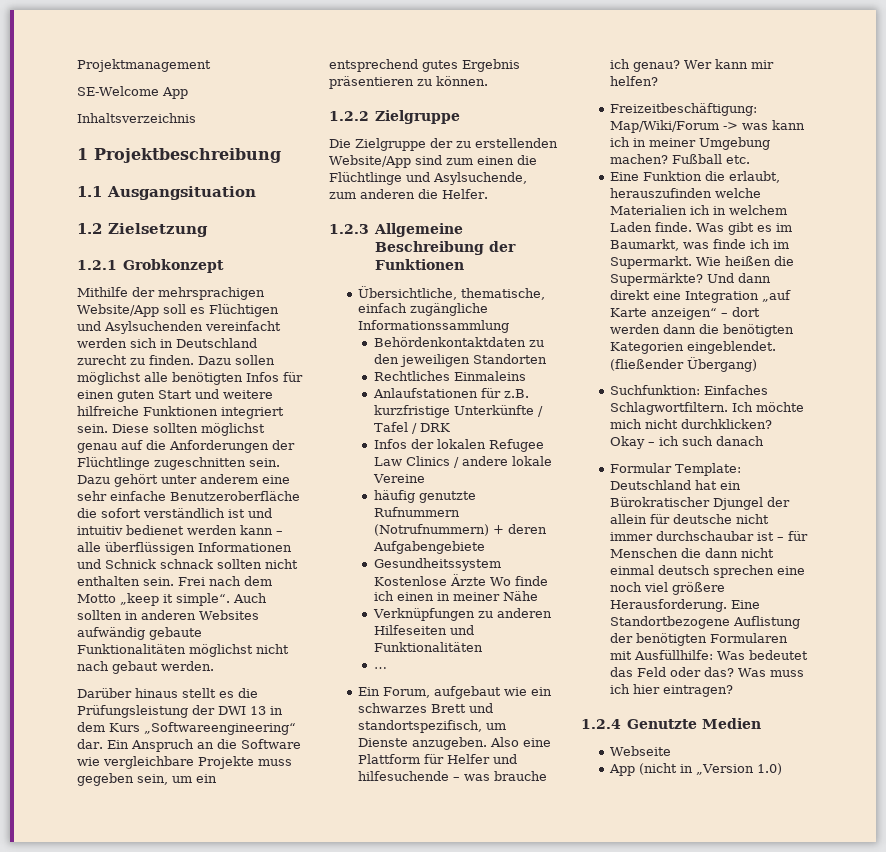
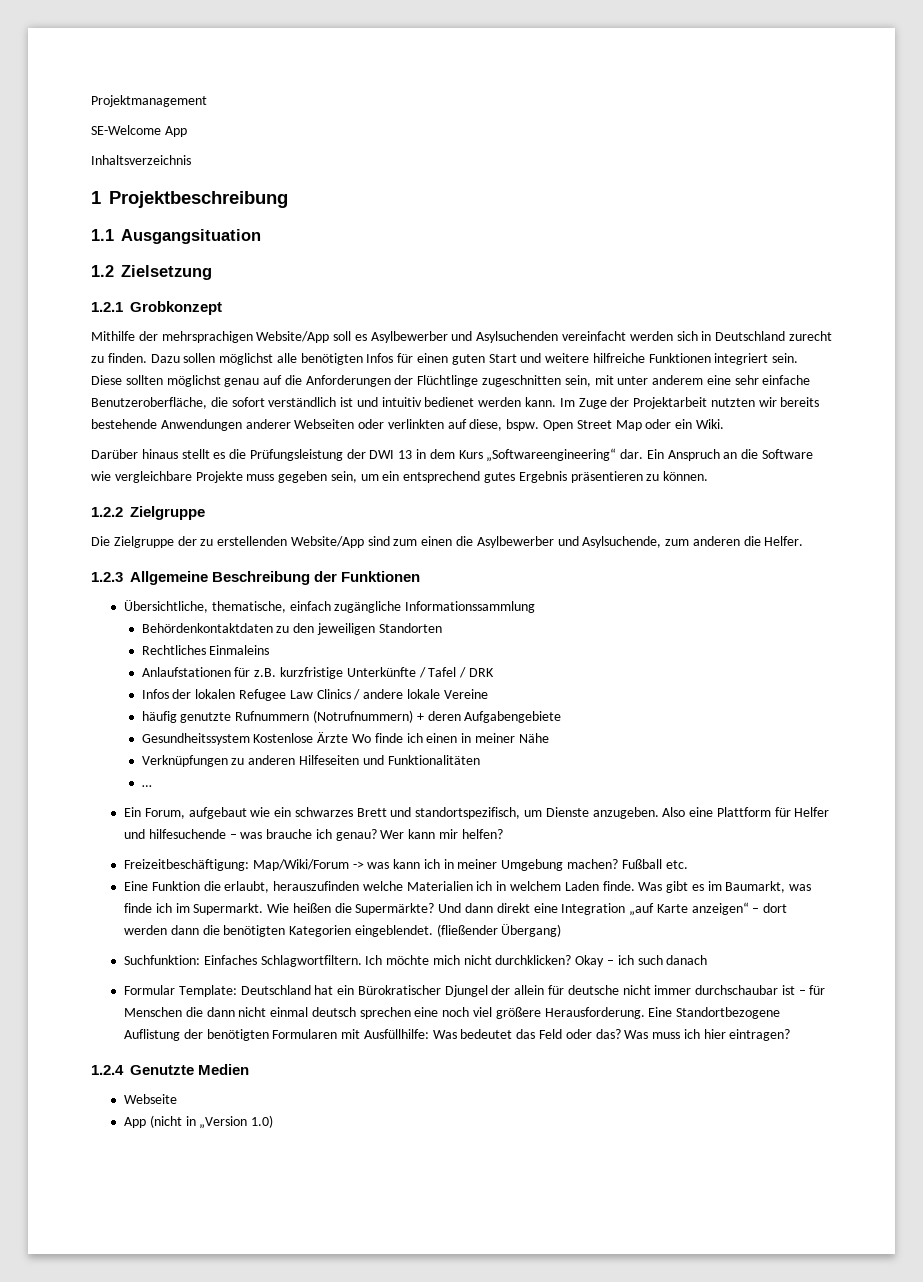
[208,304,279,317] Flüchtigen -> [370,331,448,343] Asylbewerber
[249,458,280,467] [77,474,158,487] sein. Dazu gehört -> [564,375,614,387] sein, mit
[170,491,300,501] Benutzeroberfläche -> [91,397,207,409] Benutzeroberfläche,
[240,525,283,535] [77,542,292,555] [77,559,298,569] [77,576,272,586] [77,593,267,606] [77,610,259,620] [77,627,202,640] [77,644,289,657] [77,661,214,674] kann – alle überflüssigen Informationen und Schnick schnack sollten nicht enthalten sein. Frei nach dem Motto „keep it simple“. Auch sollten in anderen Websites aufwändig gebaute Funktionalitäten möglichst nicht nach gebaut werden. -> [525,397,820,409] [91,419,724,431] kann. Im Zuge der Projektarbeit nutzten wir bereits bestehende Anwendungen anderer Webseiten oder verlinkten auf diese, bspw. Open Street Map oder ein Wiki.
[329,172,402,185] Flüchtlinge -> [476,536,554,548] Asylbewerber

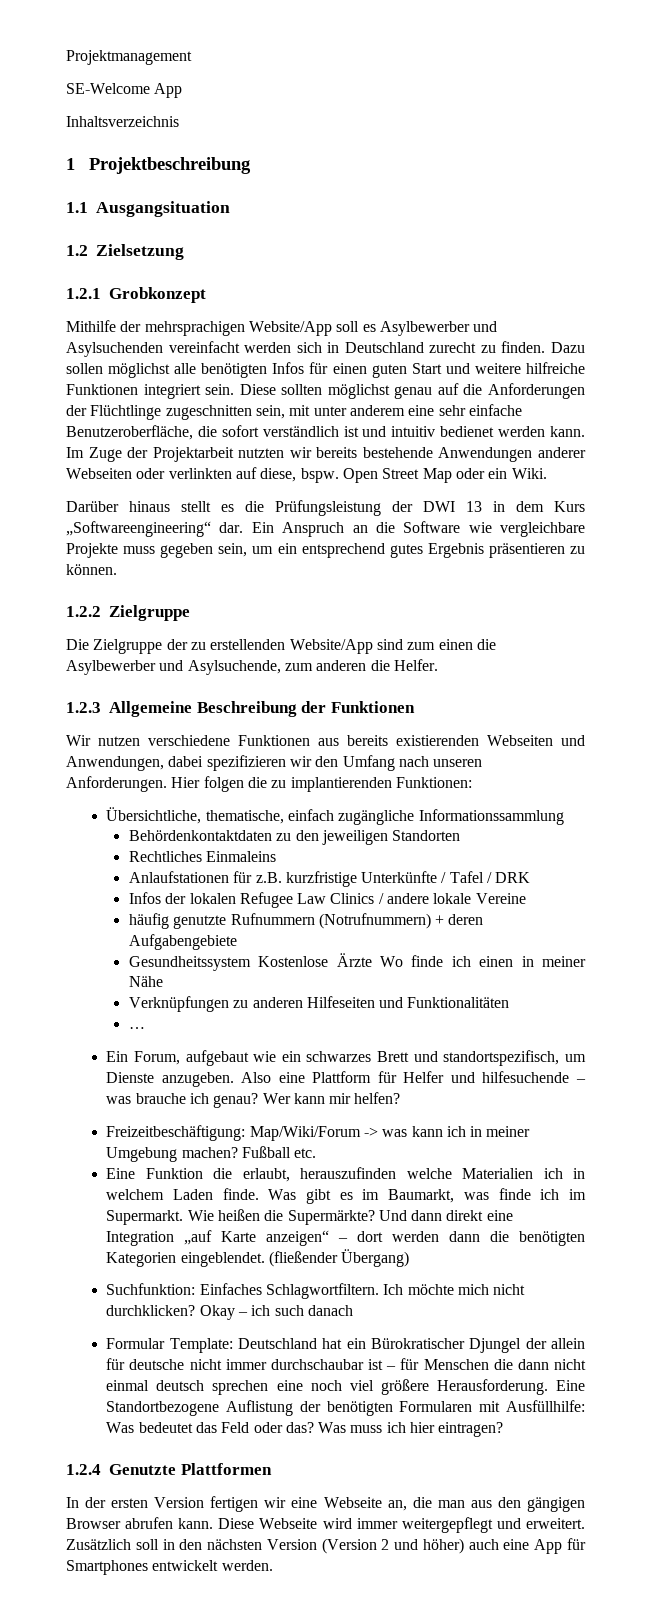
(421, 576) none -> [66,735,585,746] [66,755,483,771] [66,776,472,792] // Wir nutzen verschiedene Funktionen aus bereits existierenden Webseiten und Anwendungen, dabei spezifizieren wir den Umfang nach unseren Anforderungen. Hier folgen die zu implantierenden Funktionen:
[198,1064,250,1075] [124,1094,178,1104] [124,1115,274,1129] Medien // Webseite // App (nicht in „Version 1.0) -> [180,1463,272,1475] [66,1496,585,1512] [66,1517,585,1533] [66,1538,586,1554] [66,1560,273,1575] Plattformen // In der ersten Version fertigen wir eine Webseite an, die man aus den gängigen Browser abrufen kann. Diese Webseite wird immer weitergepflegt und erweitert. Zusätzlich soll in den nächsten Version (Version 2 und höher) auch eine App für Smartphones entwickelt werden.

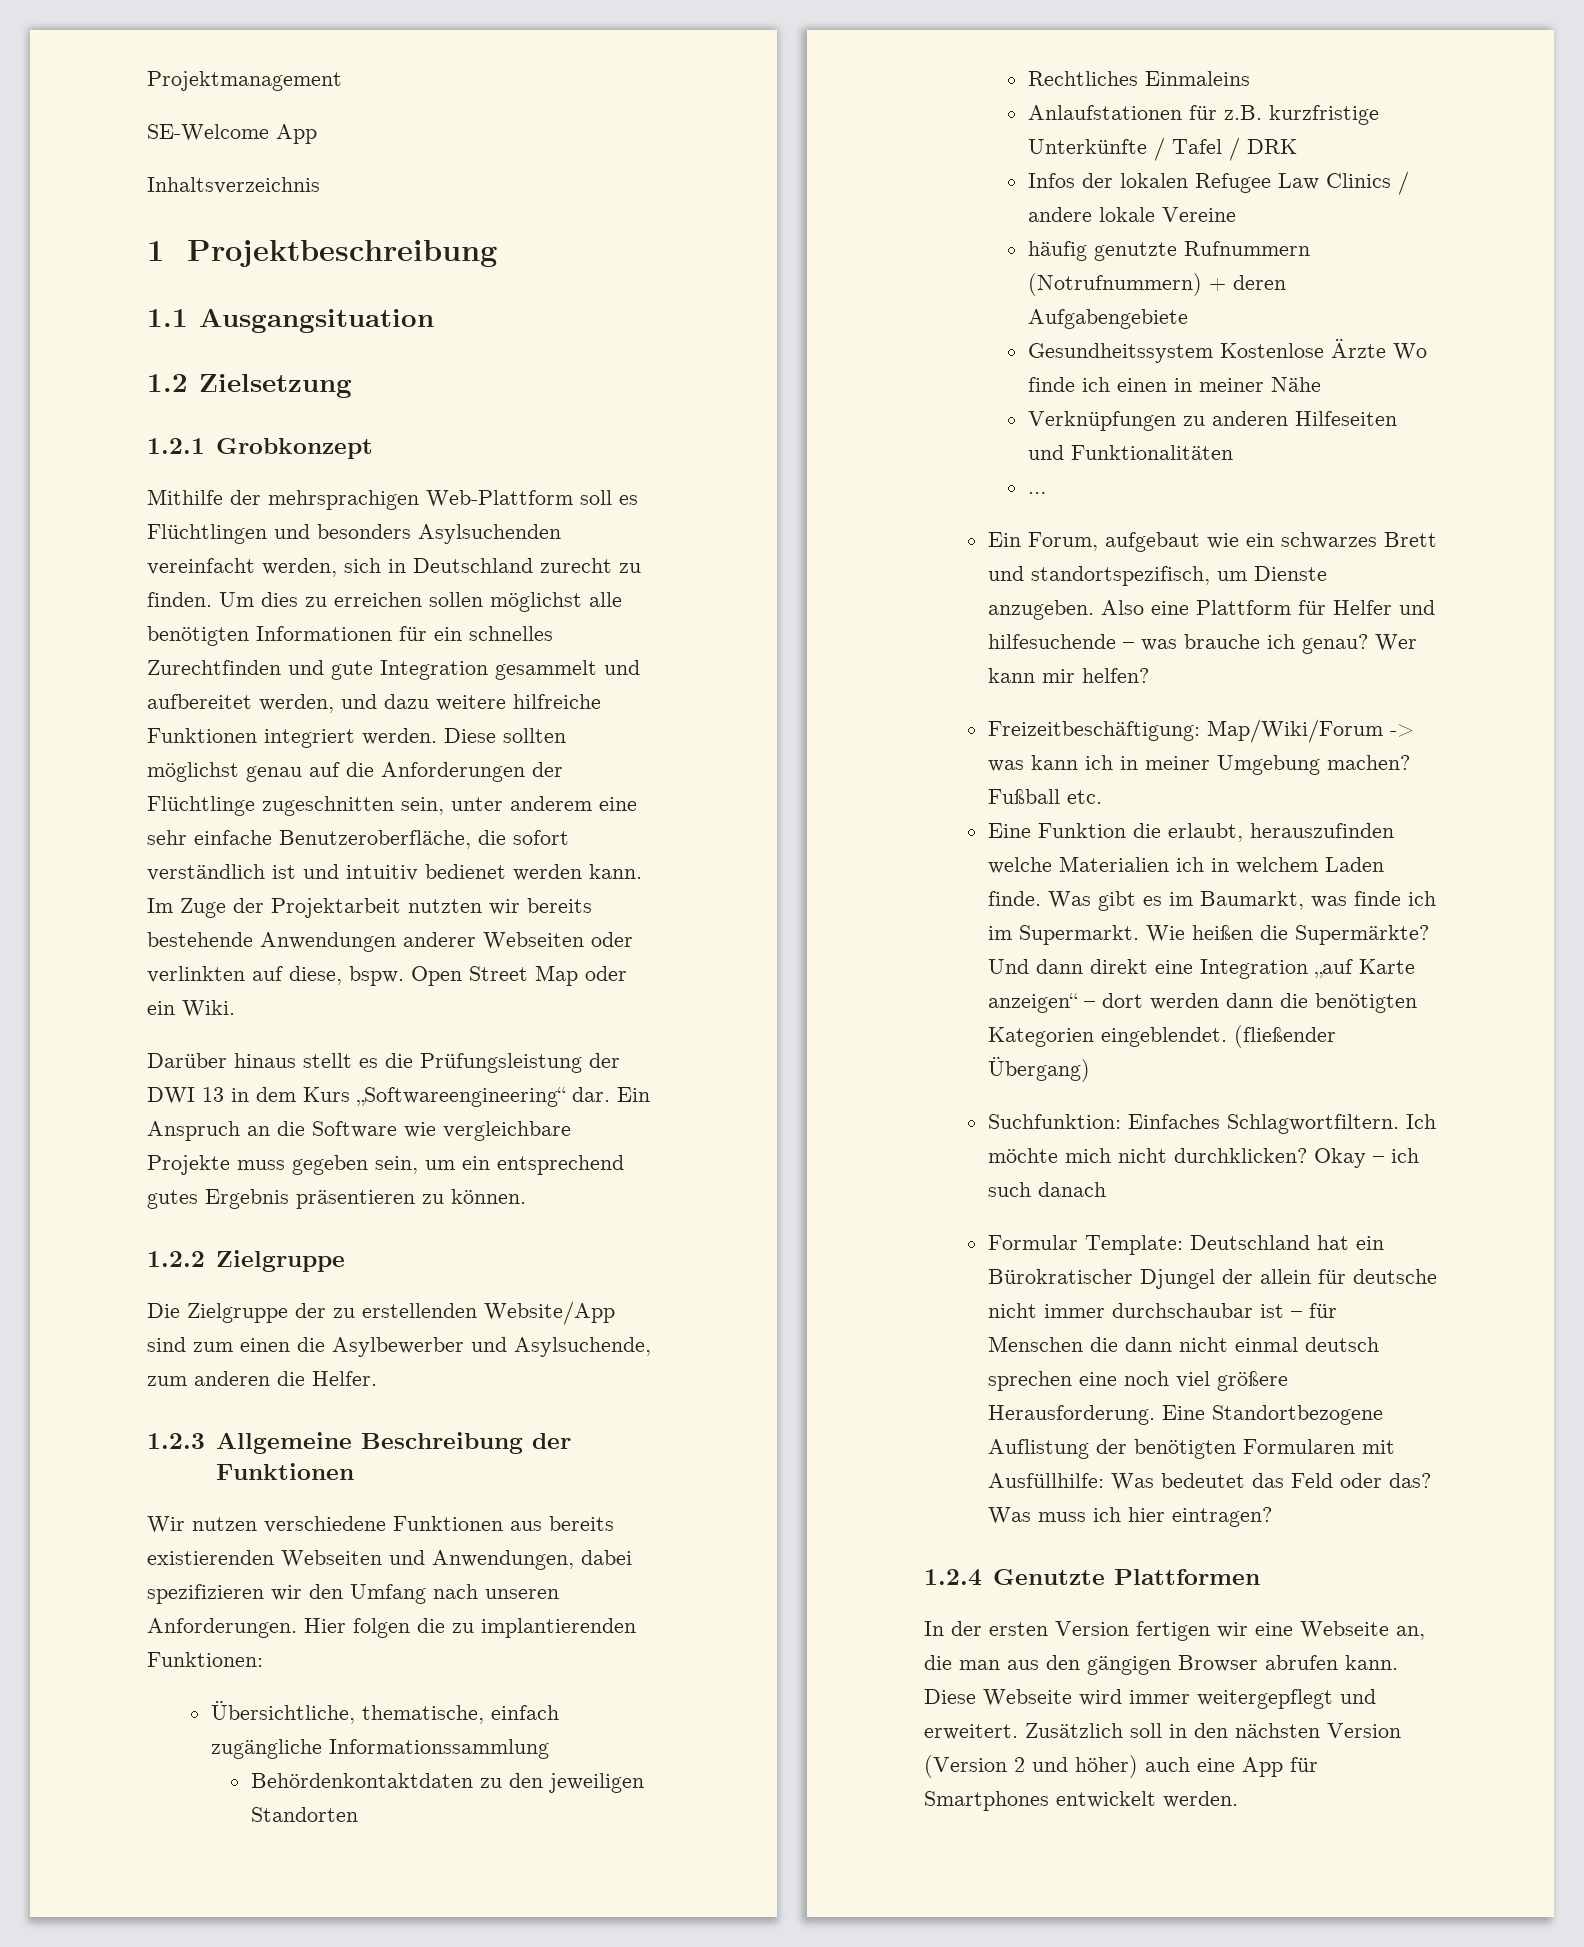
[248,321,332,336] Website/App -> [426,490,573,507] Web-Plattform
[379,321,498,336] Asylbewerber und -> [147,524,411,544] Flüchtlingen und besonders
[244,342,292,353] werden -> [262,558,337,577] werden,
[550,342,585,353] [66,362,470,378] Dazu sollen möglichst alle benötigten Infos für einen guten Start und -> [219,592,622,612] [147,626,553,646] [147,660,640,680] [147,694,429,713] Um dies zu erreichen sollen möglichst alle benötigten Informationen für ein schnelles Zurechtfinden und gute Integration gesammelt und aufbereitet werden, und dazu
[205,384,235,395] sein. -> [362,728,437,745] werden.
[289,405,311,416] mit -> (444, 806) none

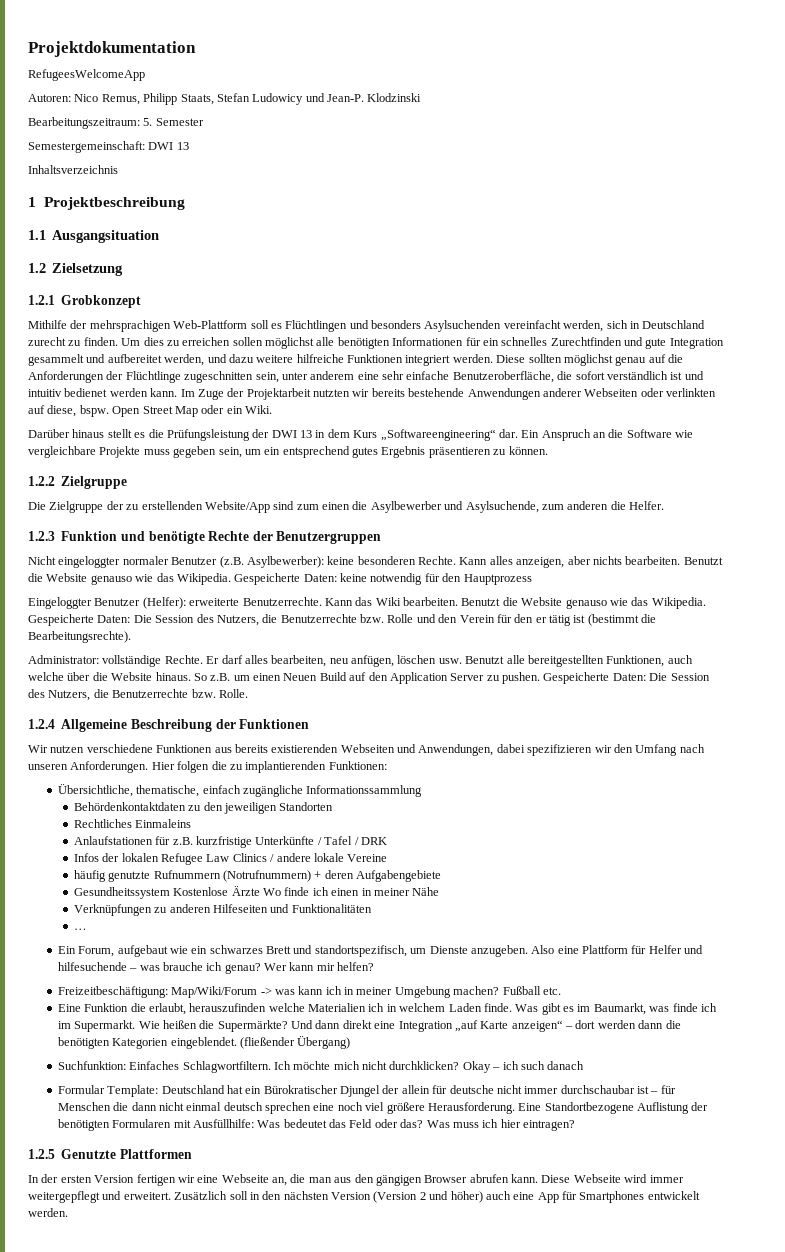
[147,71,342,91] [147,124,317,144] Projektmanagement // SE-Welcome App -> [28,41,196,57] [28,69,145,81] [28,93,422,105] [28,117,204,129] [28,141,189,153] Projektdokumentation // RefugeesWelcomeApp // Autoren: Nico Remus, Philipp Staats, Stefan Ludowicy und Jean-P. Klodzinski // Bearbeitungszeitraum: 5. Semester // Semestergemeinschaft: DWI 13
(205, 1441) none -> [61,531,382,544] [28,556,723,568] [28,573,532,585] [28,597,706,609] [28,614,657,626] [28,631,131,643] [28,655,693,667] [28,672,710,684] [28,689,248,701] [28,719,55,729] Funktion und benötigte Rechte der Benutzergruppen // Nicht eingeloggter normaler Benutzer (z.B. Asylbewerber): keine besonderen Rechte. Kann alles anzeigen, aber nichts bearbeiten. Benutzt die Website genauso wie das Wikipedia. Gespeicherte Daten: keine notwendig für den Hauptprozess // Eingeloggter Benutzer (Helfer): erweiterte Benutzerrechte. Kann das Wiki bearbeiten. Benutzt die Website genauso wie das Wikipedia. Gespeicherte Daten: Die Session des Nutzers, die Benutzerrechte bzw. Rolle und den Verein für den er tätig ist (bestimmt die Bearbeitungsrechte). // Administrator: vollständige Rechte. Er darf alles bearbeiten, neu anfügen, löschen usw. Benutzt alle bereitgestellten Funktionen, auch welche über die Website hinaus. So z.B. um einen Neuen Build auf den Application Server zu pushen. Gespeicherte Daten: Die Session des Nutzers, die Benutzerrechte bzw. Rolle. // 1.2.4
[924,1569,982,1586] 1.2.4 -> [28,1149,55,1159] 1.2.5

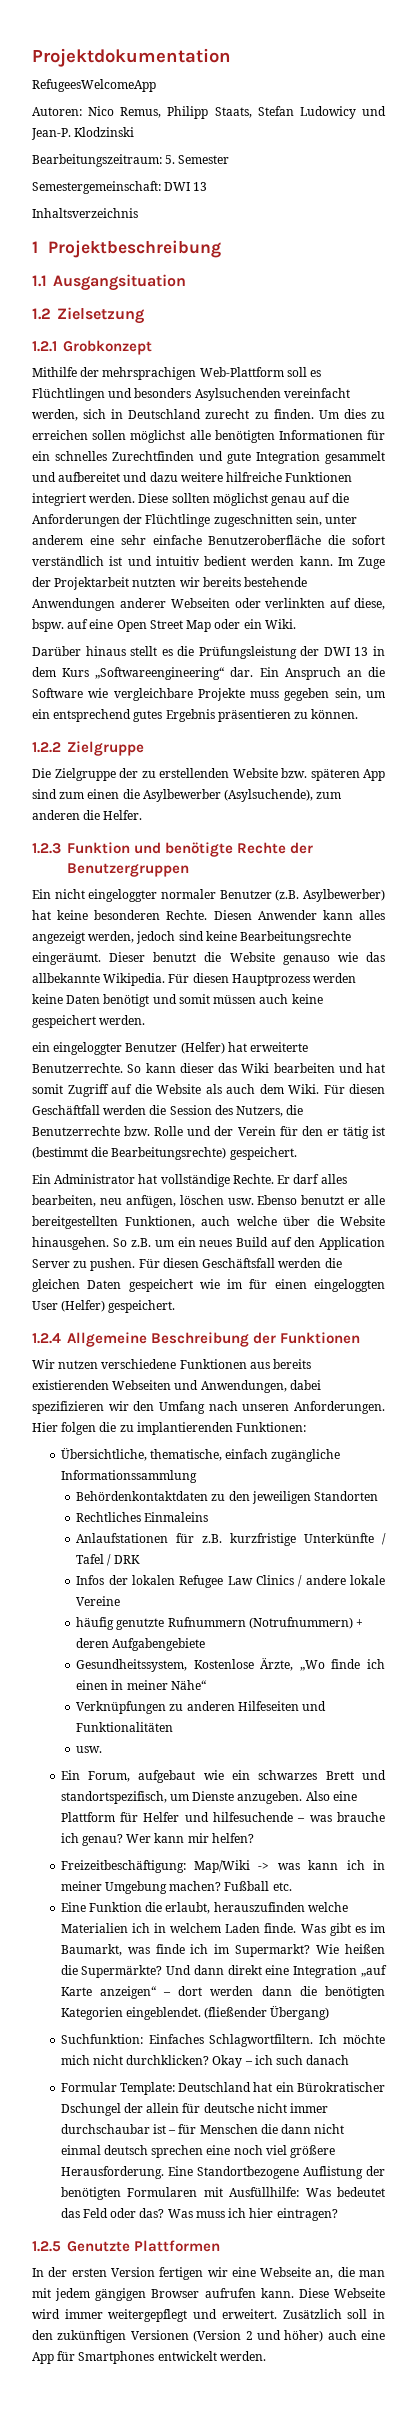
[164,354,205,366] werden, -> (121, 477) none
[452,371,554,383] Benutzeroberfläche, -> [208,535,322,545] Benutzeroberfläche
[64,388,108,397] bedienet -> [204,556,246,566] bedient
(109, 411) none -> [67,619,114,629] auf eine
[204,501,270,513] Website/App -> [232,768,385,781] Website bzw. späteren App
[444,501,539,513] und Asylsuchende, -> [224,789,314,802] (Asylsuchende),
[28,556,56,565] Nicht -> [32,889,85,899] Ein nicht
[246,556,324,568] Asylbewerber): -> [303,889,385,902] [32,910,51,920] Asylbewerber) hat
[459,556,723,568] [28,573,532,585] [28,597,706,609] [28,614,152,626] Kann alles anzeigen, aber nichts bearbeiten. Benutzt die Website genauso wie das Wikipedia. Gespeicherte Daten: keine notwendig für den Hauptprozess // Eingeloggter Benutzer (Helfer): erweiterte Benutzerrechte. Kann das Wiki bearbeiten. Benutzt die Website genauso wie das Wikipedia. Gespeicherte Daten: Die -> [213,910,385,920] [32,931,352,944] [32,952,385,965] [32,973,357,986] [32,994,323,1007] [32,1015,146,1028] [32,1042,309,1055] [32,1063,385,1073] [32,1084,385,1097] [32,1105,167,1115] Diesen Anwender kann alles angezeigt werden, jedoch sind keine Bearbeitungsrechte eingeräumt. Dieser benutzt die Website genauso wie das allbekannte Wikipedia. Für diesen Hauptprozess werden keine Daten benötigt und somit müssen auch keine gespeichert werden. // ein eingeloggter Benutzer (Helfer) hat erweiterte Benutzerrechte. So kann dieser das Wiki bearbeiten und hat somit Zugriff auf die Website als auch dem Wiki. Für diesen Geschäftfall werden die
[438,614,458,623] den -> [214,1126,234,1136] der
[28,631,131,643] [28,655,99,664] Bearbeitungsrechte). // Administrator: -> [111,1147,297,1160] [32,1174,158,1184] Bearbeitungsrechte) gespeichert. // Ein Administrator hat
[465,656,505,664] Benutzt -> [257,1195,361,1205] Ebenso benutzt er
[155,672,191,681] hinaus. -> [32,1237,109,1250] hinausgehen.
[253,673,318,681] einen Neuen -> [177,1237,233,1247] ein neues
[543,672,710,684] [28,689,248,701] Gespeicherte Daten: Die Session des Nutzers, die Benutzerrechte bzw. Rolle. -> [138,1258,342,1268] [32,1279,385,1292] [32,1300,176,1313] Für diesen Geschäftsfall werden die gleichen Daten gespeichert wie im für einen eingeloggten User (Helfer) gespeichert.
[73,886,282,899] Gesundheitssystem Kostenlose Ärzte Wo -> [76,1658,325,1672] Gesundheitssystem, Kostenlose Ärzte, „Wo
[412,887,440,896] Nähe -> [170,1680,207,1690] Nähe“
[73,928,87,930] … -> [76,1746,103,1753] usw.
[171,986,258,998] Map/Wiki/Forum -> [194,1860,251,1873] Map/Wiki
[74,1020,136,1032] Supermarkt. -> [235,1944,311,1957] Supermarkt?
[340,1085,381,1097] Djungel -> [60,2103,121,2116] Dschungel
[334,1174,374,1183] aus den -> [32,2288,91,2301] mit jedem
[469,1174,509,1183] abrufen -> [204,2288,256,2298] aufrufen
[283,1191,371,1200] nächsten Version -> [57,2330,189,2343] zukünftigen Versionen

